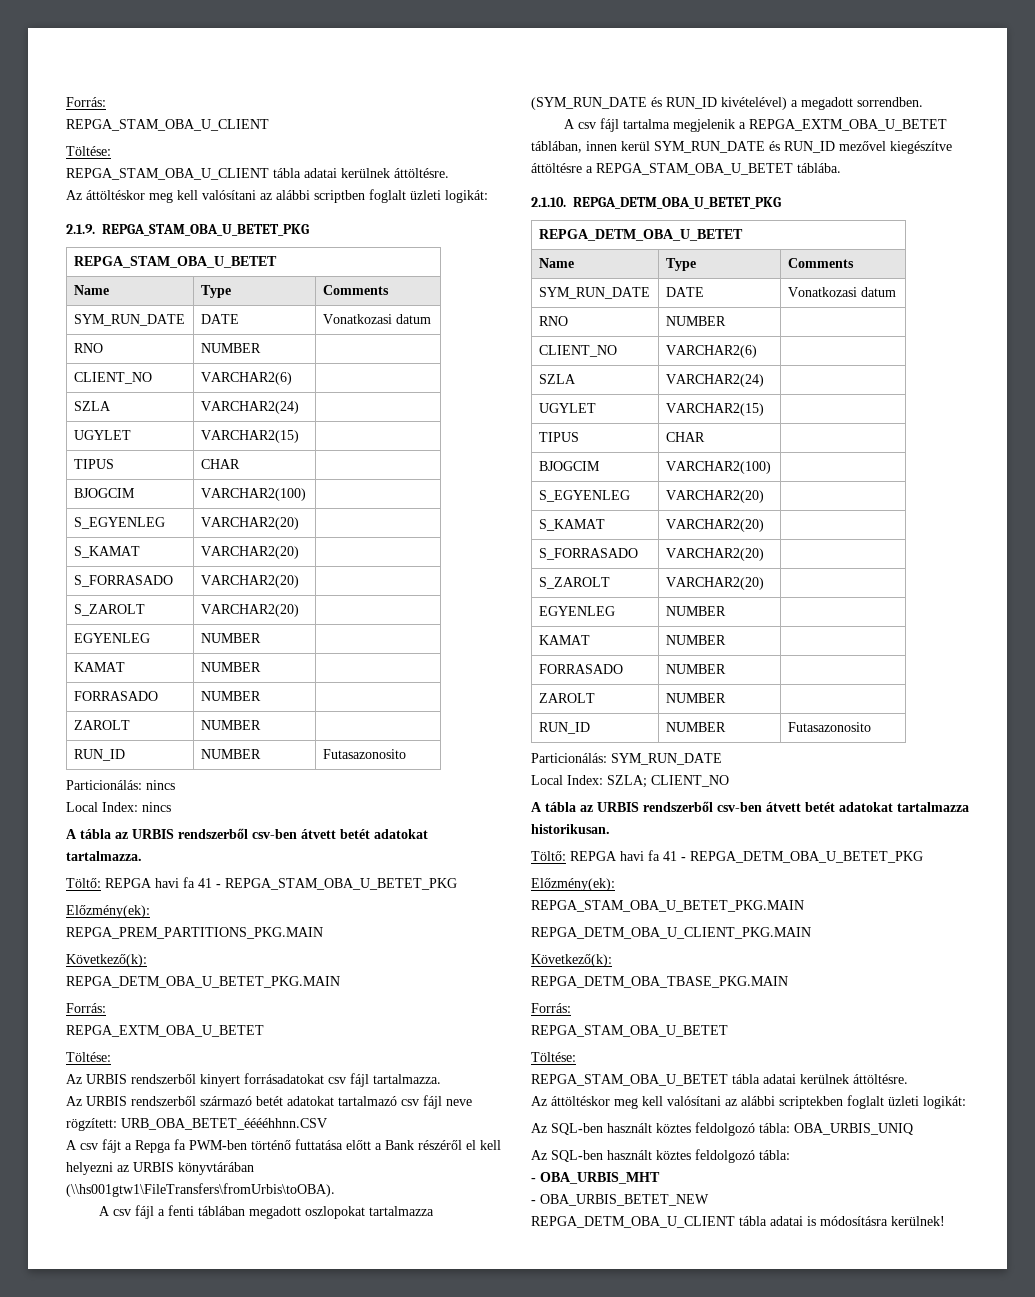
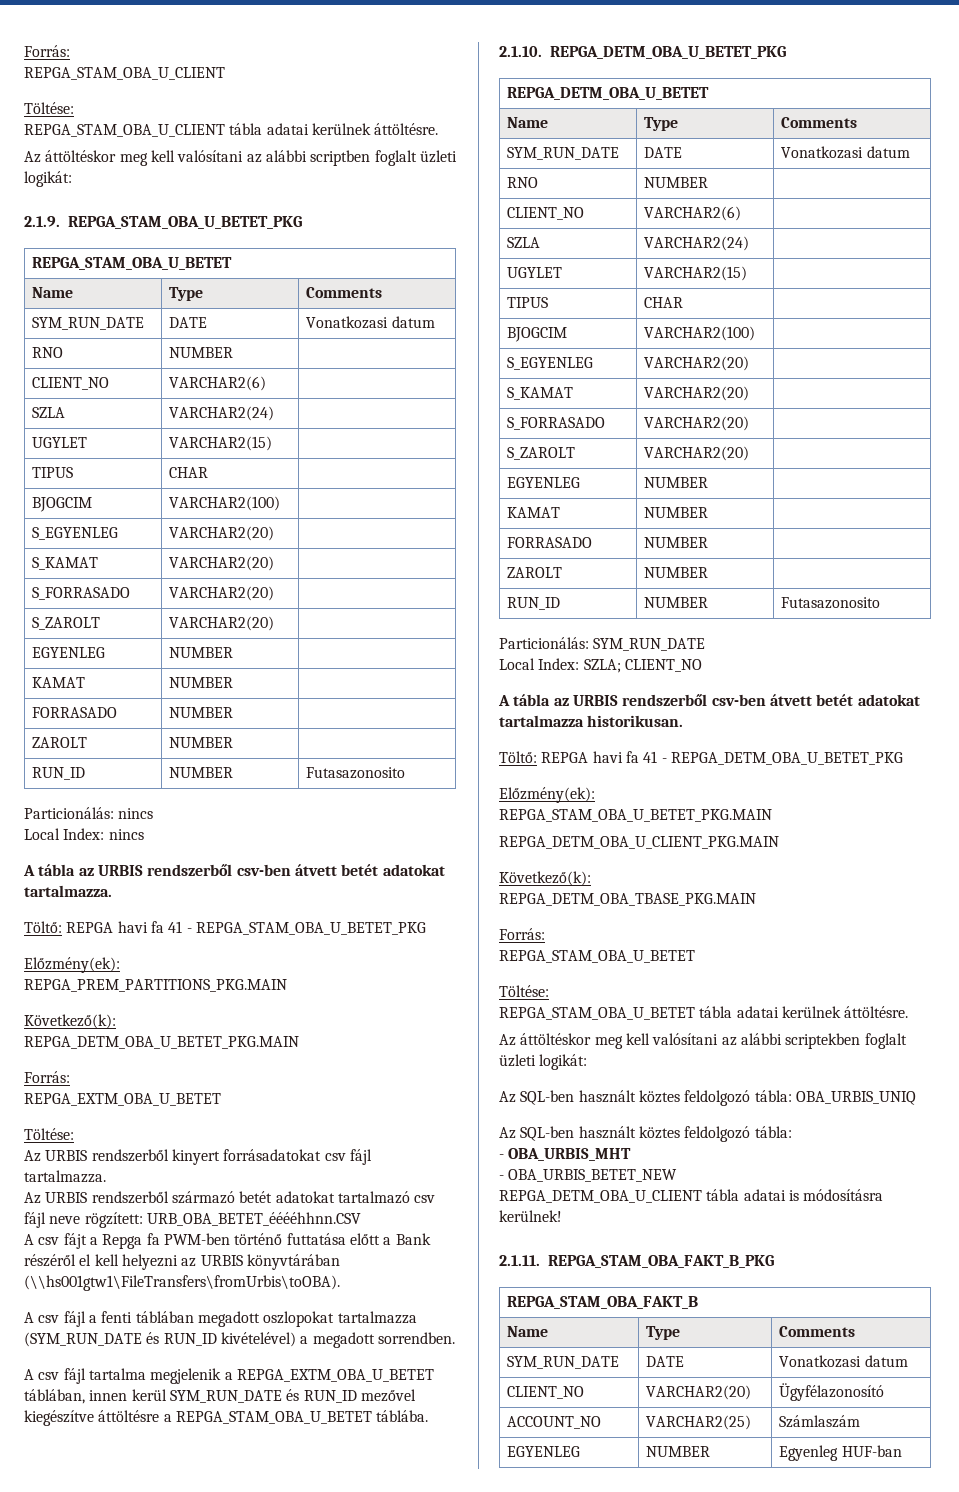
(945, 1221) none -> [499,1255,774,1268] [507,1296,699,1309] [507,1326,549,1337] [646,1326,681,1340] [779,1326,856,1337] [507,1356,620,1369] [646,1356,685,1367] [779,1355,908,1368] [507,1386,585,1399] [646,1385,752,1400] [779,1383,885,1401] [507,1416,602,1429] [646,1415,752,1430] [779,1415,861,1428] [507,1446,581,1457] [646,1446,711,1457] [779,1445,902,1461] // 2.1.11. REPGA_STAM_OBA_FAKT_B_PKG // REPGA_STAM_OBA_FAKT_B // Name | Type | Comments // SYM_RUN_DATE | DATE | Vonatkozasi datum // CLIENT_NO | VARCHAR2(20) | Ügyfélazonosító // ACCOUNT_NO | VARCHAR2(25) | Számlaszám // EGYENLEG | NUMBER | Egyenleg HUF-ban

